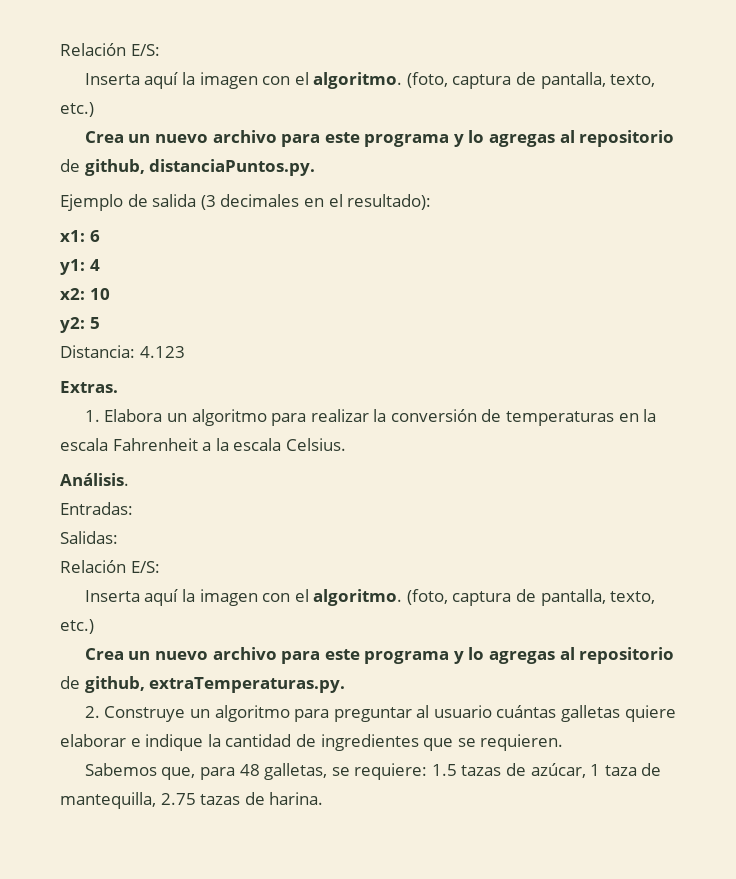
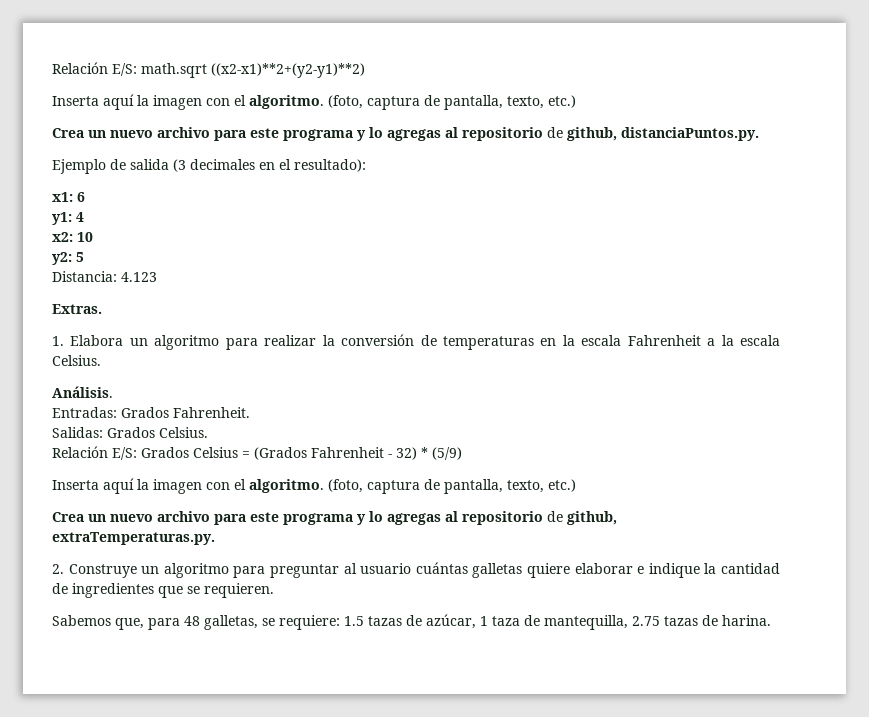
[60,43,160,56] Relación E/S: -> [52,62,365,78] Relación E/S: math.sqrt ((x2-x1)**2+(y2-y1)**2)
(133, 508) none -> [121,407,250,418] Grados Fahrenheit.
[60,560,160,573] // Relación E/S: -> [107,427,208,438] [52,446,462,460] Grados Celsius. // Relación E/S: Grados Celsius = (Grados Fahrenheit - 32) * (5/9)

